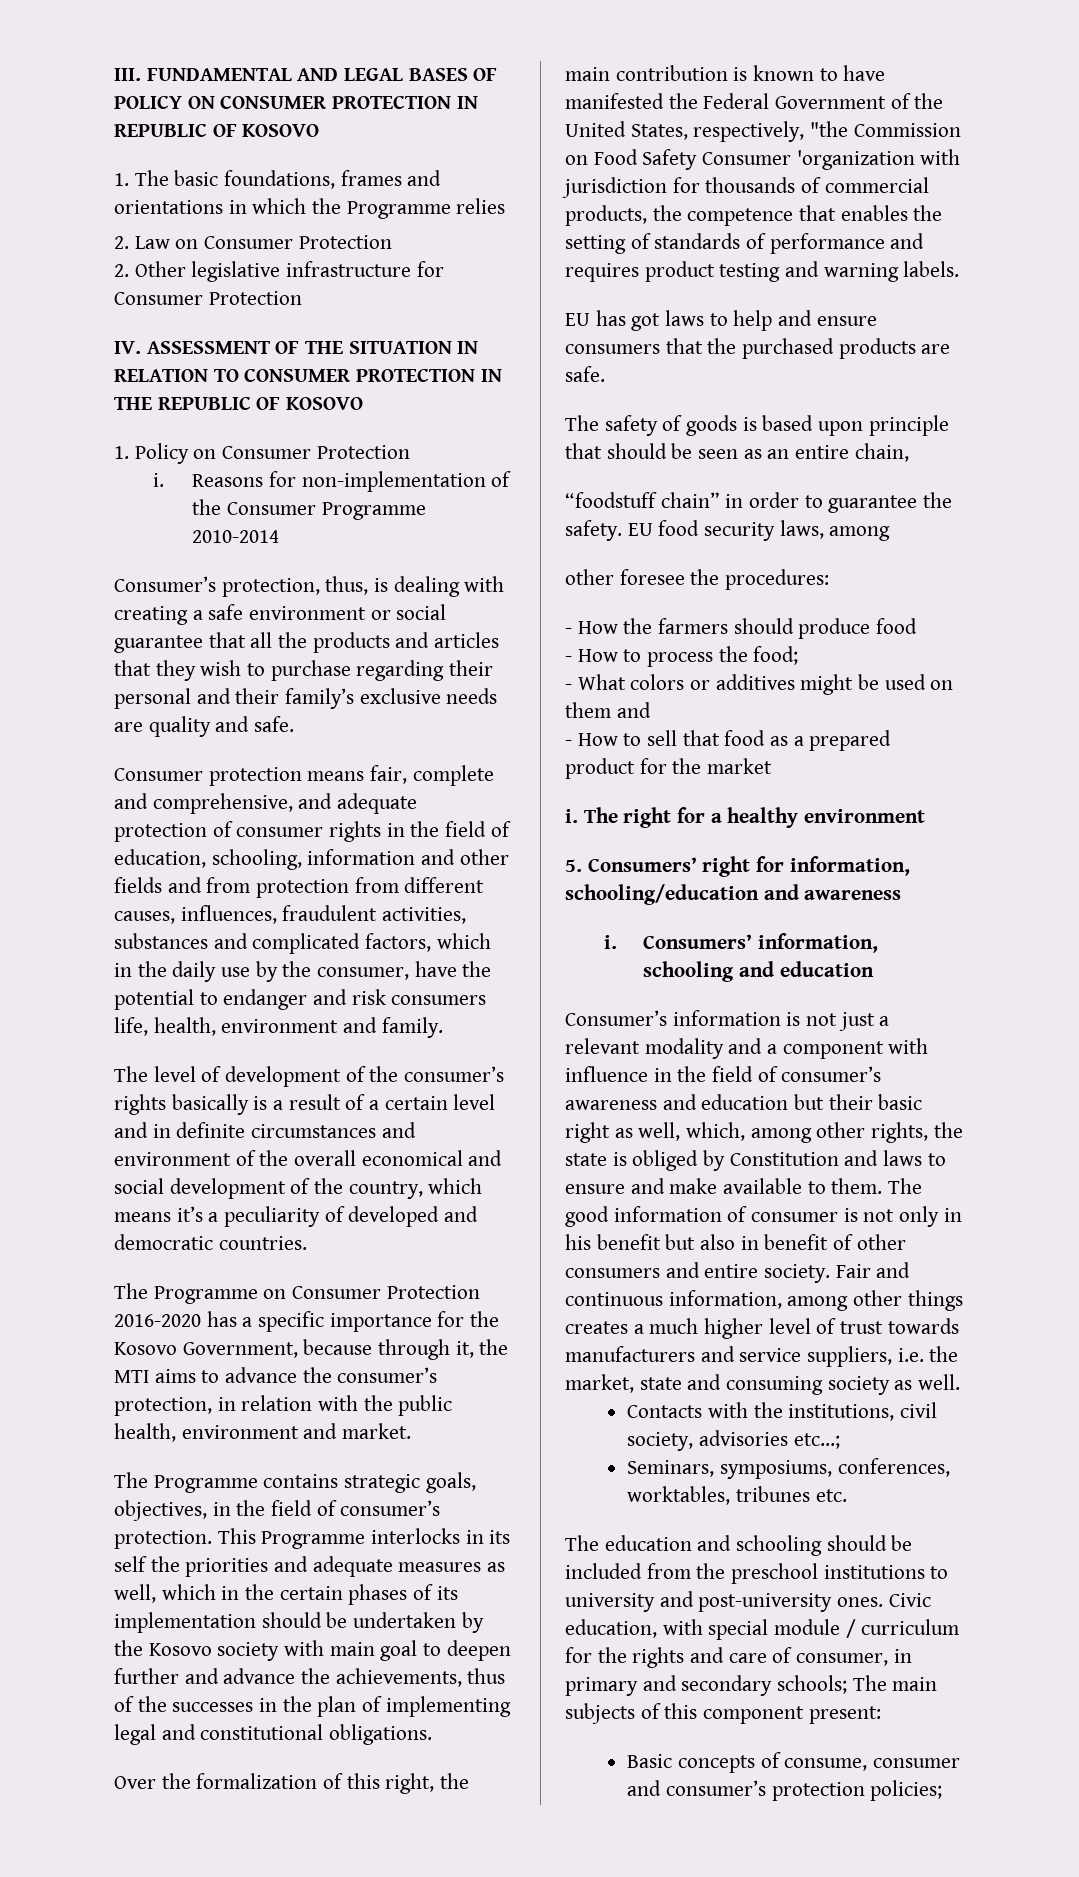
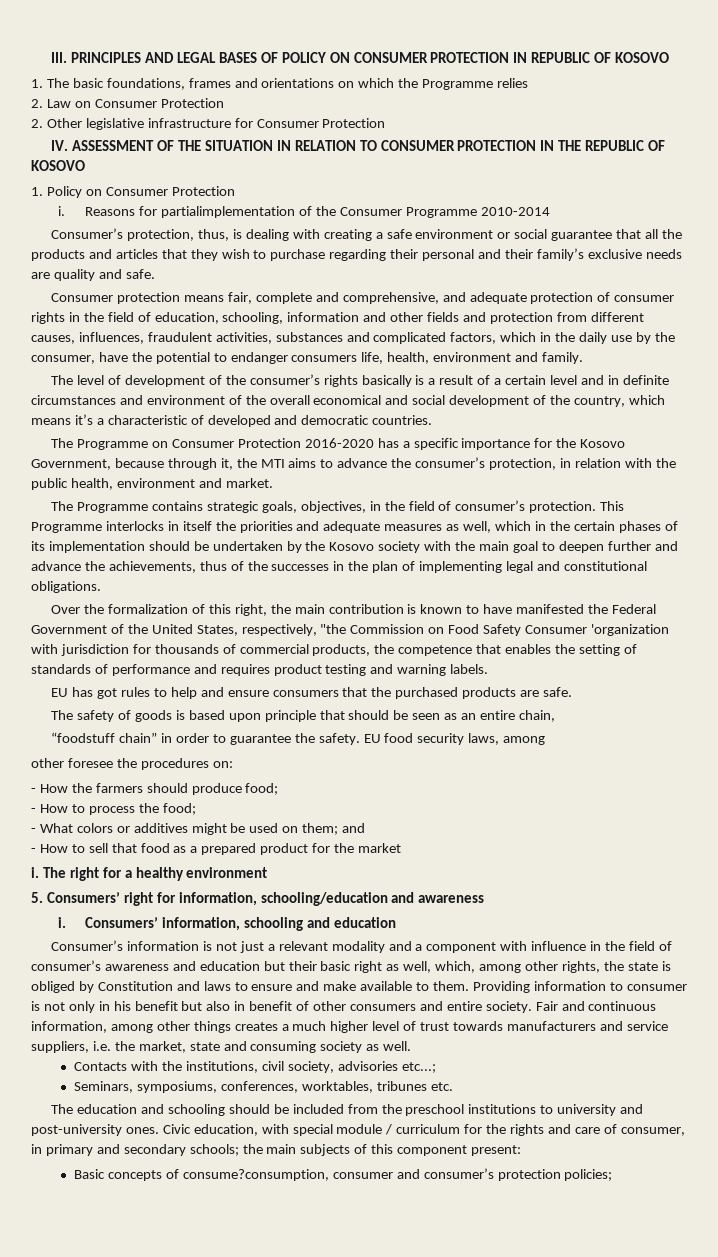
[146,68,292,81] FUNDAMENTAL -> [71,52,142,63] PRINCIPLES
[228,200,247,214] in -> [338,81,355,88] on
[301,471,486,492] non-implementation -> [161,206,296,218] partialimplementation
[206,877,251,893] from -> (487, 317) none
[313,989,386,1005] and risk -> (288, 358) none
[224,1206,321,1227] peculiarity -> [107,415,188,425] characteristic
[489,1530,511,1544] [114,1556,147,1572] its self -> [182,521,212,531] itself
(325, 1648) none -> [455,541,476,551] the
[665,310,705,326] laws -> [120,687,150,697] rules
[725,569,830,590] procedures: -> [140,758,233,770] procedures on:
[876,618,918,634] food -> [245,783,279,795] food;
[565,702,611,718] them -> [302,823,339,835] them;
[888,1178,923,1194] [565,1206,748,1227] The good information of -> [472,981,623,993] Providing information to
[852,1675,887,1691] The -> [242,1144,263,1154] the
[784,1758,868,1771] consume, -> [182,1169,329,1181] consume?consumption,

